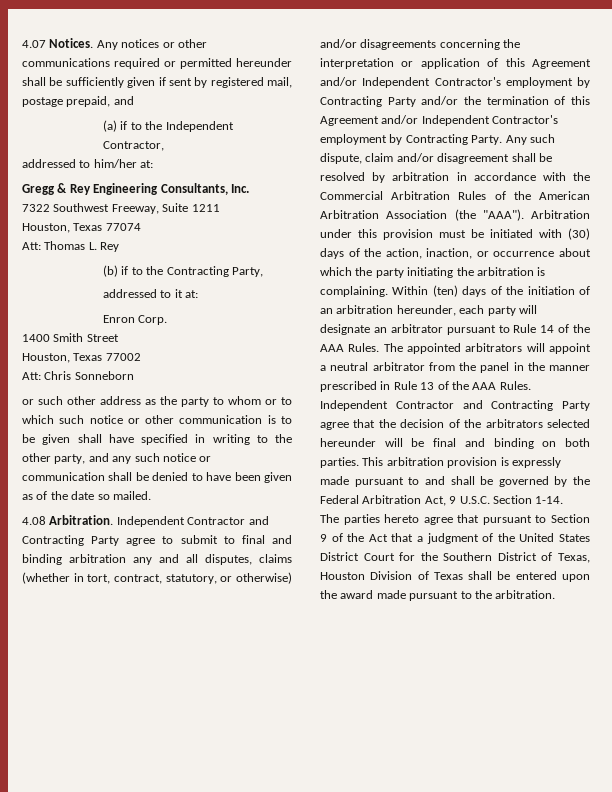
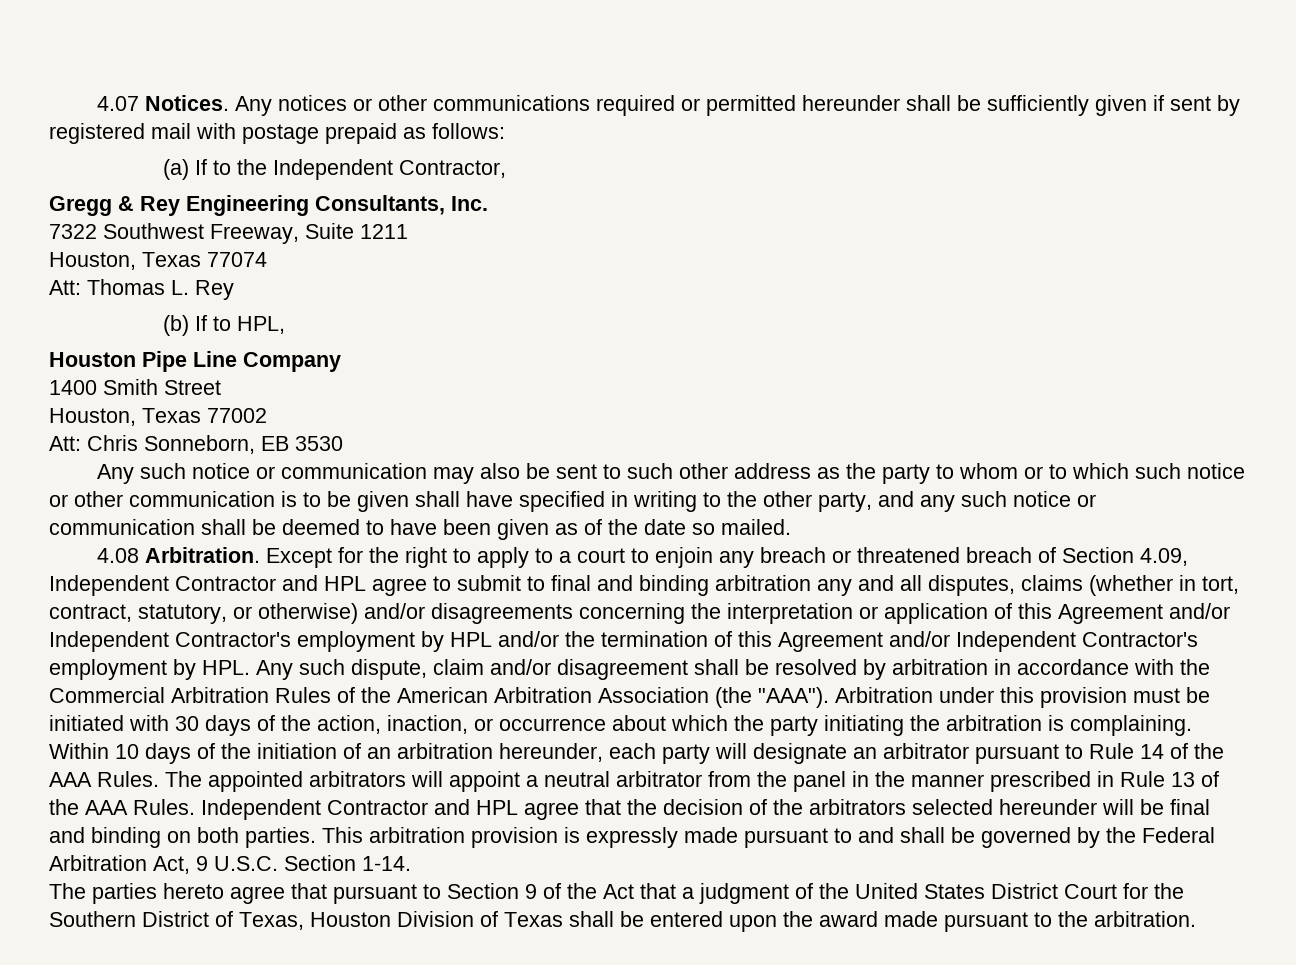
[267,77,292,88] [22,96,134,107] mail, postage prepaid, and -> [151,123,505,144] mail with postage prepaid as follows:
[120,121,128,130] if -> [194,159,207,175] If
[22,159,154,168] // addressed to him/her at: -> (506, 169) none
[121,266,263,277] [103,289,199,298] [103,315,168,325] if to the Contracting Party, // addressed to it at: // Enron Corp. -> [194,315,285,334] [49,351,341,372] If to HPL, // Houston Pipe Line Company
[74,371,134,380] [22,399,34,405] Sonneborn // or -> [144,435,343,454] [96,463,621,484] Sonneborn, EB 3530 // Any such notice or communication may also be sent to
[152,472,189,481] denied -> [282,519,360,535] deemed
[116,516,269,527] [22,535,120,546] Independent Contractor and Contracting Party -> [265,547,1188,568] [49,575,366,596] Except for the right to apply to a court to enjoin any breach or threatened breach of Section 4.09, Independent Contractor and HPL
[320,96,416,107] Contracting Party -> [450,632,492,647] HPL
[405,134,503,145] Contracting Party. -> [202,660,250,675] HPL.
[568,228,590,240] (30) -> [175,716,199,731] 30
[432,285,458,297] (ten) -> [115,744,139,759] 10
[491,400,590,411] Contracting Party -> [476,800,518,815] HPL

